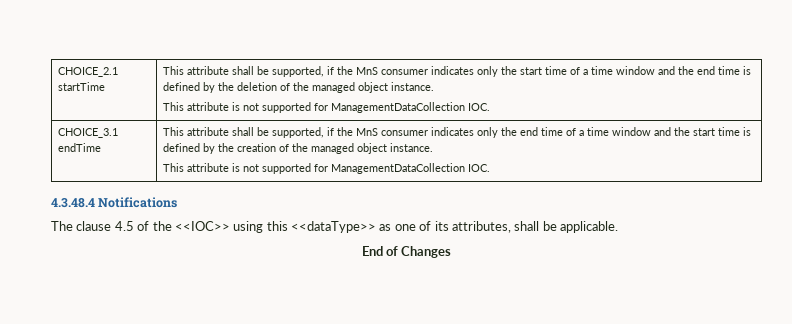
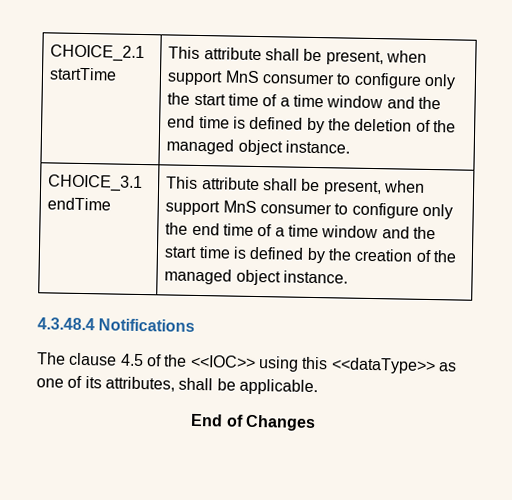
[271,66,474,77] supported, if the MnS consumer indicates -> [325,50,428,66] [167,70,422,89] present, when support MnS consumer to configure
[162,102,490,113] // This attribute is not supported for ManagementDataCollection IOC. -> (351, 147) none
[271,127,474,138] supported, if the MnS consumer indicates -> [322,180,426,196] [165,200,419,219] present, when support MnS consumer to configure
[162,163,490,174] // This attribute is not supported for ManagementDataCollection IOC. -> (349, 277) none

